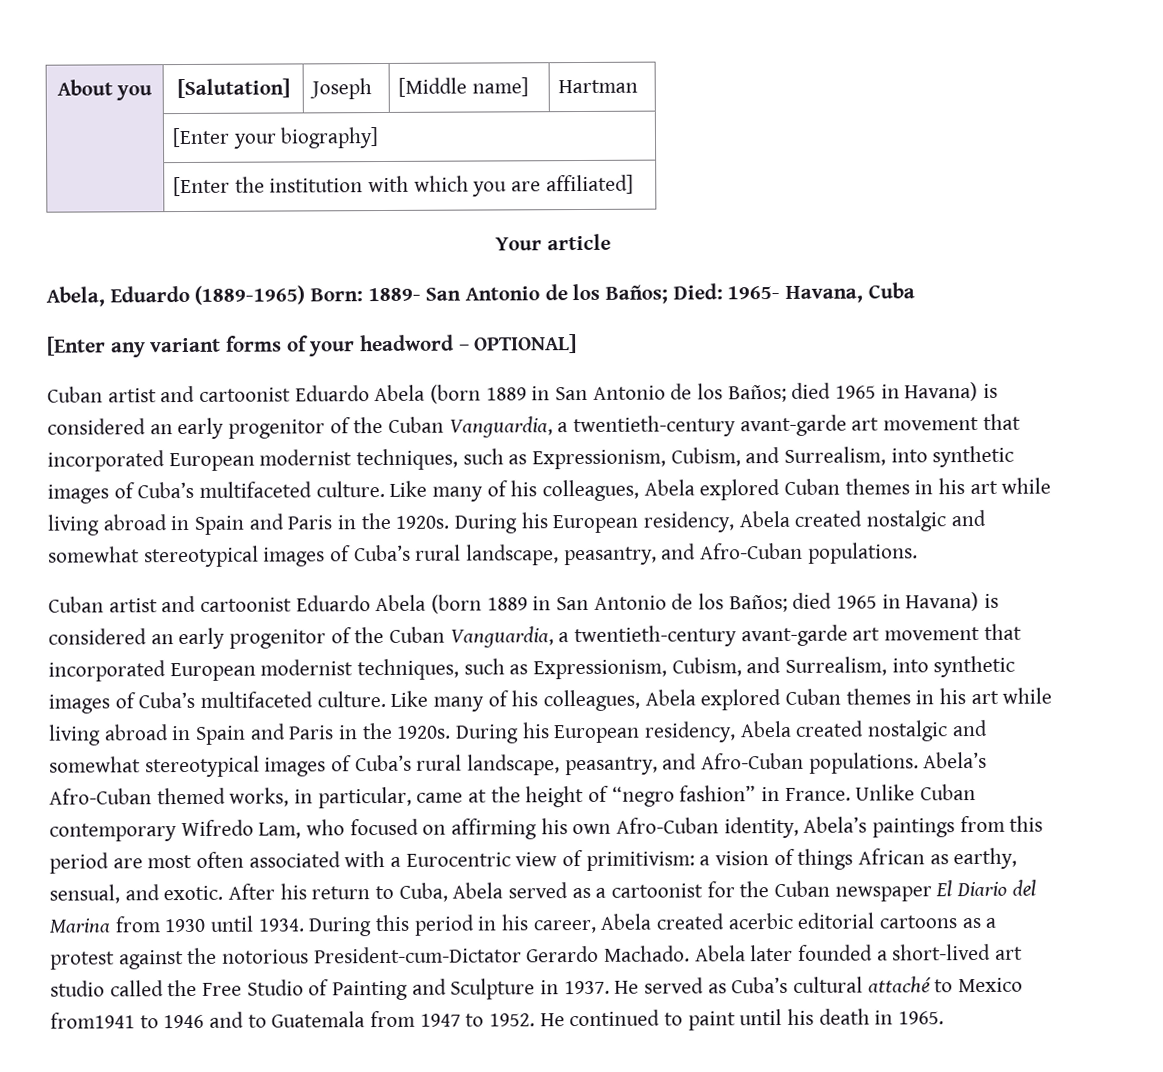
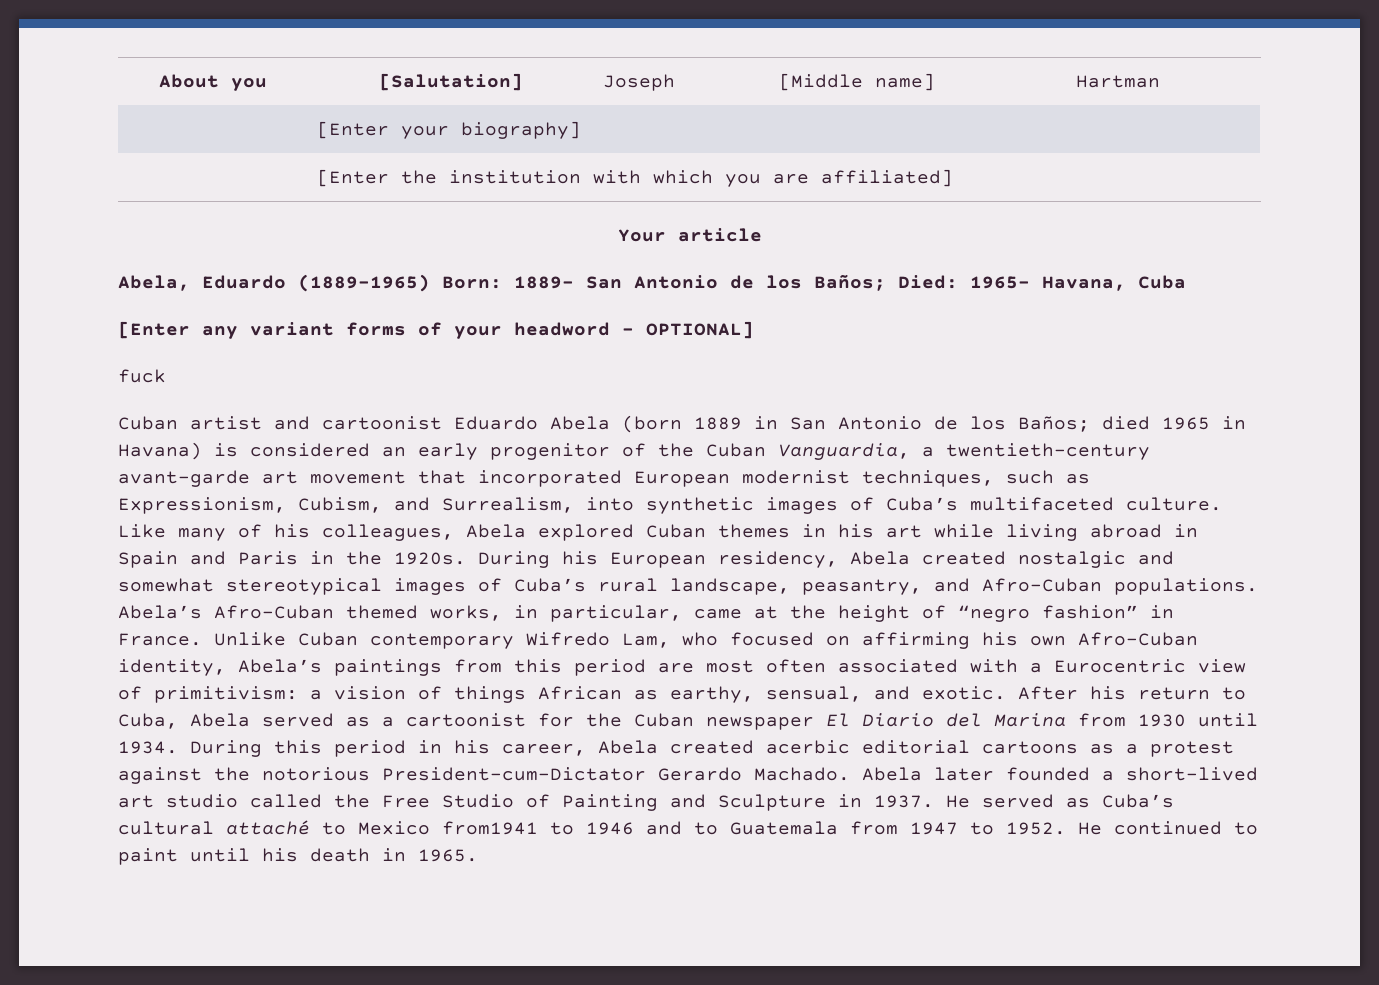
[47,381,999,404] [47,413,1021,440] [47,445,1015,472] [47,477,1052,504] [47,509,986,536] [48,542,918,568] Cuban artist and cartoonist Eduardo Abela (born 1889 in San Antonio de los Baños; died 1965 in Havana) is considered an early progenitor of the Cuban Vanguardia, a twentieth-century avant-garde art movement that incorporated European modernist techniques, such as Expressionism, Cubism, and Surrealism, into synthetic images of Cuba’s multifaceted culture. Like many of his colleagues, Abela explored Cuban themes in his art while living abroad in Spain and Paris in the 1920s. During his European residency, Abela created nostalgic and somewhat stereotypical images of Cuba’s rural landscape, peasantry, and Afro-Cuban populations. -> [118,369,166,383] fuck

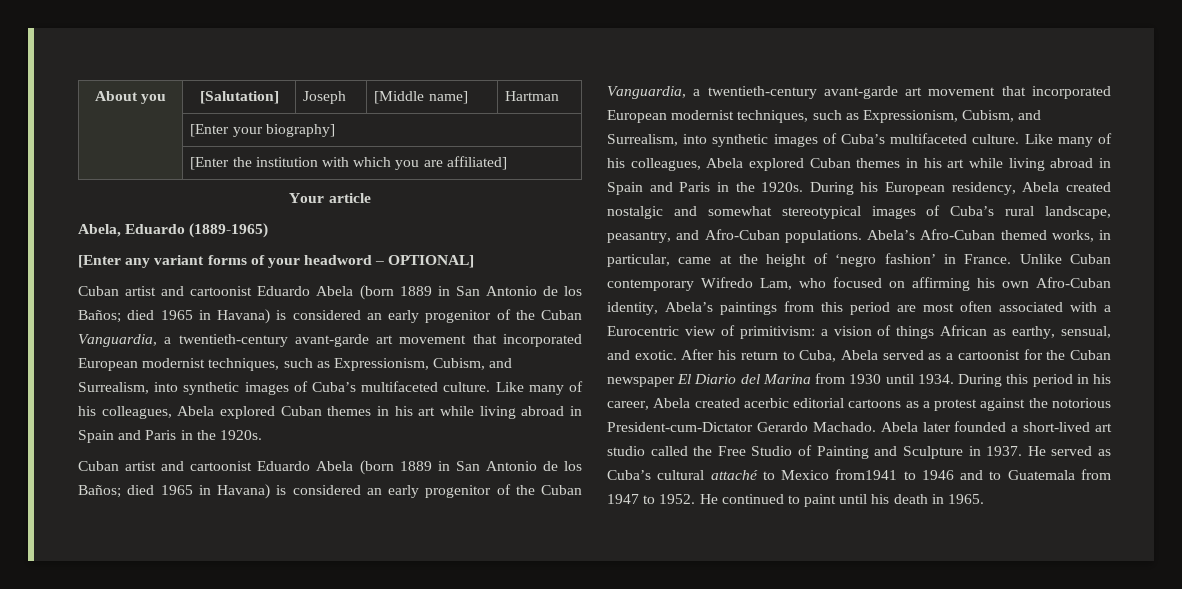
[442,274,1186,291] Born: 1889- San Antonio de los Baños; Died: 1965- Havana, Cuba -> (269, 230) none
[118,369,166,383] fuck -> [78,285,582,300] [78,309,582,324] [78,334,582,347] [78,358,513,371] [78,381,583,395] [78,406,582,419] [78,430,262,443] Cuban artist and cartoonist Eduardo Abela (born 1889 in San Antonio de los Baños; died 1965 in Havana) is considered an early progenitor of the Cuban Vanguardia, a twentieth-century avant-garde art movement that incorporated European modernist techniques, such as Expressionism, Cubism, and Surrealism, into synthetic images of Cuba’s multifaceted culture. Like many of his colleagues, Abela explored Cuban themes in his art while living abroad in Spain and Paris in the 1920s.
[958,605,1138,622] “negro fashion” -> [835,253,936,267] ‘negro fashion’

